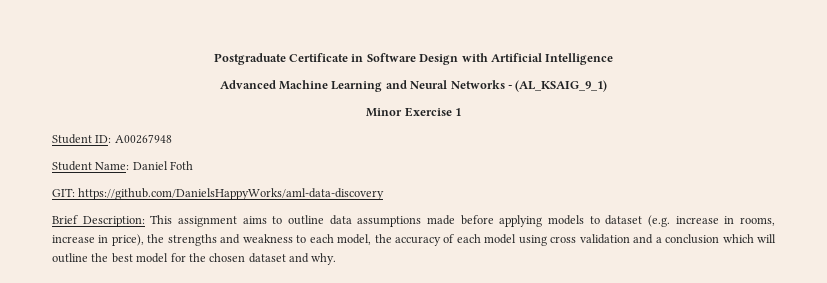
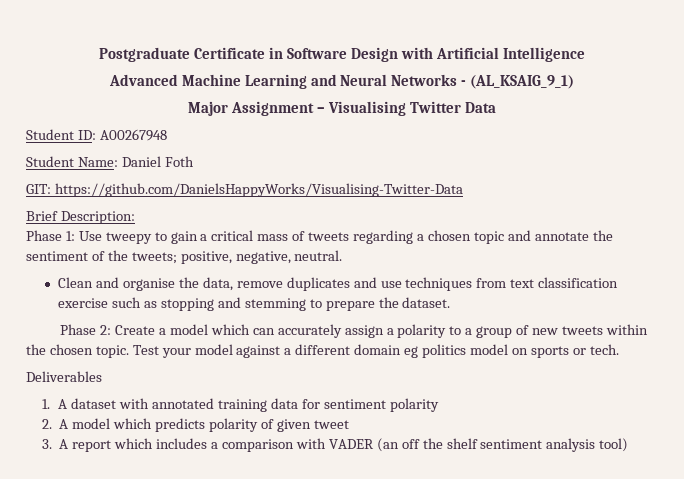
[366,107,461,117] Minor Exercise 1 -> [188,101,496,116] Major Assignment – Visualising Twitter Data
[78,188,385,200] https://github.com/DanielsHappyWorks/aml-data-discovery -> [54,183,463,197] https://github.com/DanielsHappyWorks/Visualising-Twitter-Data
[150,215,775,227] [52,234,777,246] [52,253,337,265] This assignment aims to outline data assumptions made before applying models to dataset (e.g. increase in rooms, increase in price), the strengths and weakness to each model, the accuracy of each model using cross validation and a conclusion which will outline the best model for the chosen dataset and why. -> [26,230,613,244] [26,250,343,264] [58,277,619,291] [58,297,451,311] [60,324,648,338] [26,344,619,358] [26,371,102,382] [42,398,439,412] [42,418,349,432] [42,438,629,452] // Phase 1: Use tweepy to gain a critical mass of tweets regarding a chosen topic and annotate the sentiment of the tweets; positive, negative, neutral. // Clean and organise the data, remove duplicates and use techniques from text classification exercise such as stopping and stemming to prepare the dataset. // Phase 2: Create a model which can accurately assign a polarity to a group of new tweets within the chosen topic. Test your model against a different domain eg politics model on sports or tech. // Deliverables // 1. A dataset with annotated training data for sentiment polarity // 2. A model which predicts polarity of given tweet // 3. A report which includes a comparison with VADER (an off the shelf sentiment analysis tool)

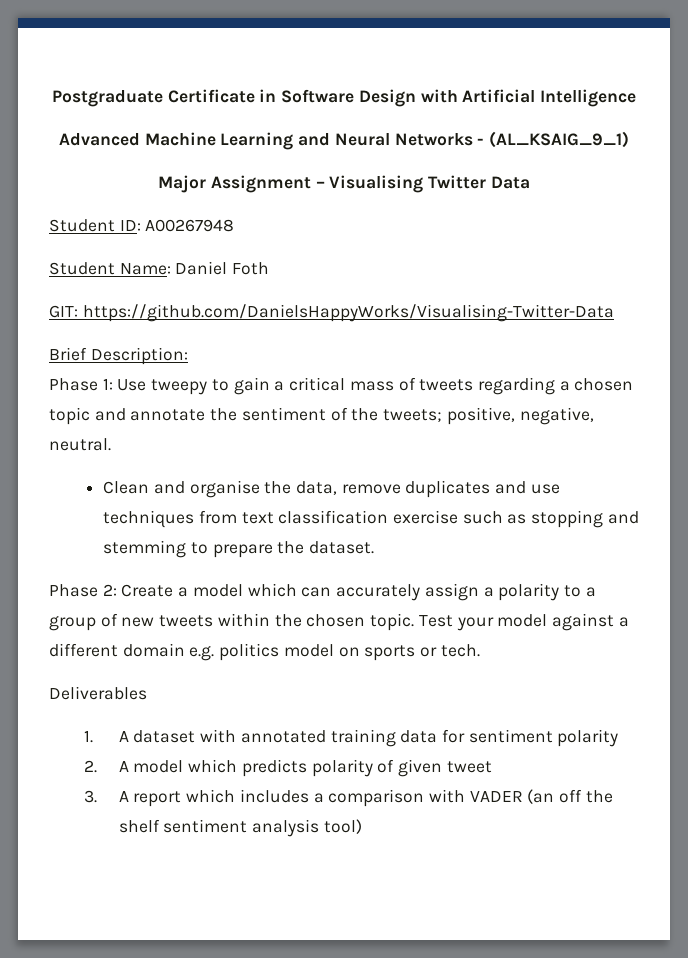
[404,346,419,358] eg -> [189,646,215,661] e.g.

